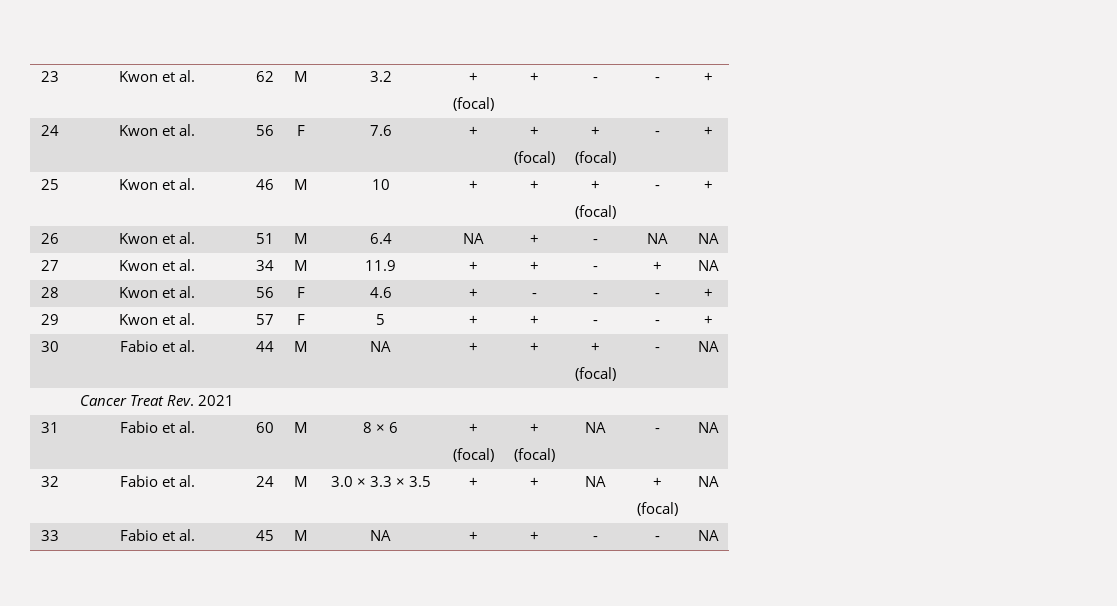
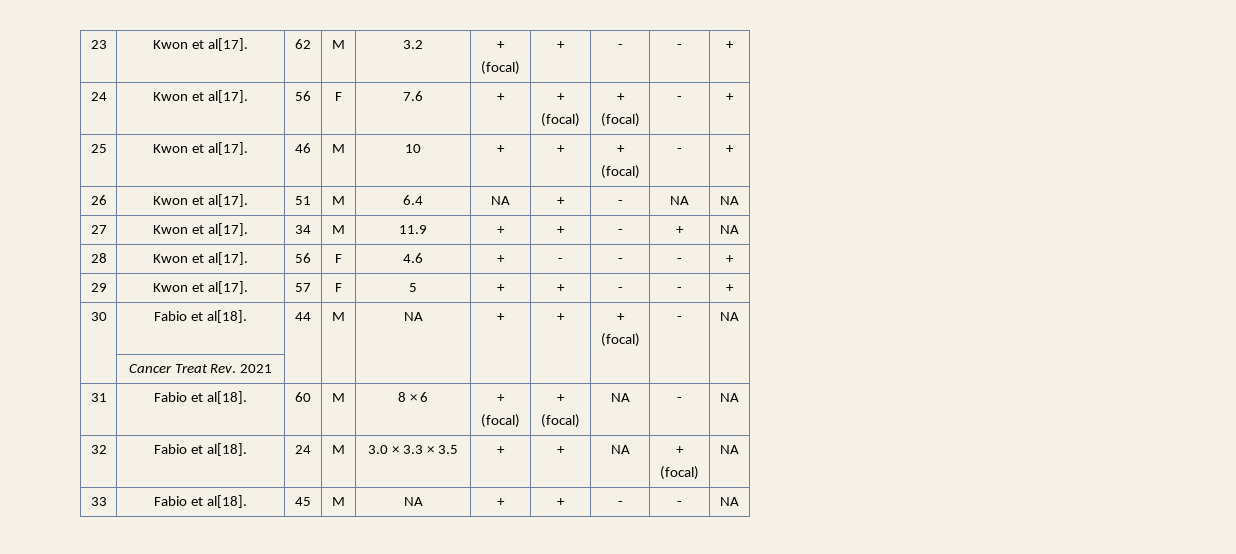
[179,70,195,82] al. -> [207,38,248,51] al[17].
[179,124,195,136] al. -> [207,90,248,103] al[17].
[179,178,195,190] al. -> [207,142,248,155] al[17].
[179,232,195,244] al. -> [207,194,248,207] al[17].
[179,259,195,271] al. -> [207,223,248,236] al[17].
[179,286,195,298] al. -> [207,252,248,265] al[17].
[179,313,195,325] al. -> [207,281,248,294] al[17].
[178,340,195,352] al. -> [206,310,247,323] al[18].
[178,421,195,433] al. -> [206,391,247,404] al[18].
[178,475,195,487] al. -> [206,443,247,456] al[18].
[178,529,195,541] al. -> [206,495,247,508] al[18].

